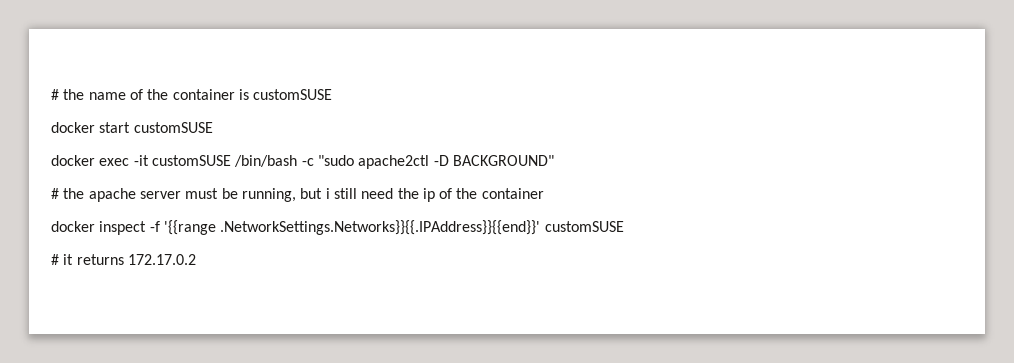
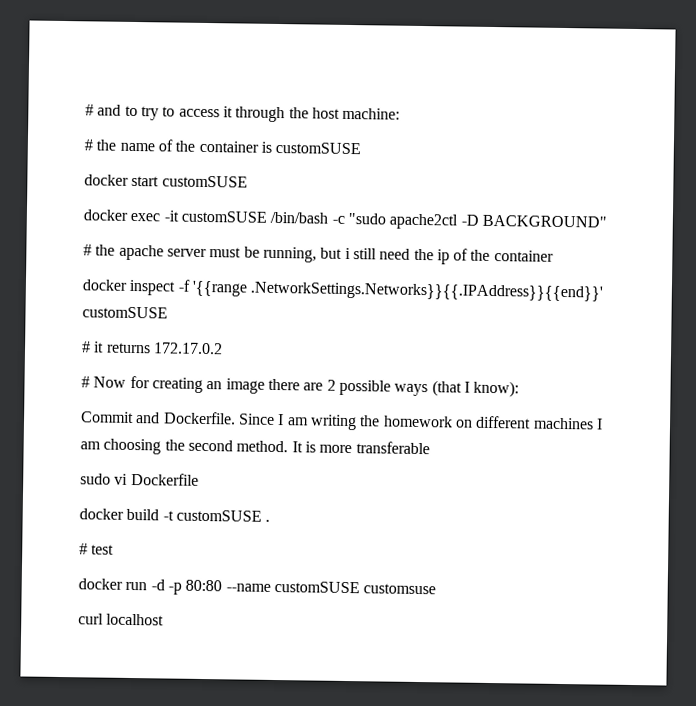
[51,89,59,100] # -> [85,104,401,123] [84,139,93,151] # and to try to access it through the host machine: // #
(196, 259) none -> [81,375,520,398] [81,411,603,431] [80,438,430,455] [80,472,199,486] [79,508,271,522] [79,543,115,555] [78,578,437,595] [78,613,165,626] // # Now for creating an image there are 2 possible ways (that I know): // Commit and Dockerfile. Since I am writing the homework on different machines I am choosing the second method. It is more transferable // sudo vi Dockerfile // docker build -t customSUSE . // # test // docker run -d -p 80:80 --name customSUSE customsuse // curl localhost

